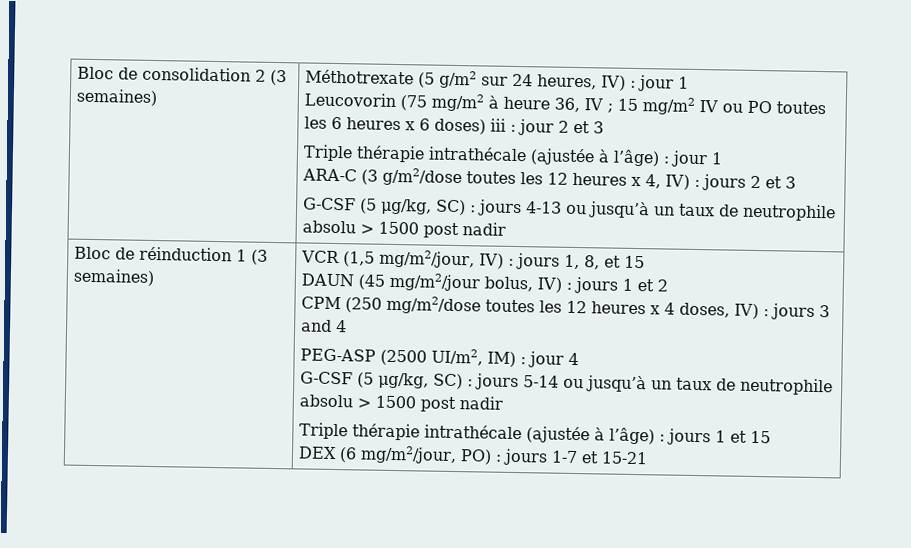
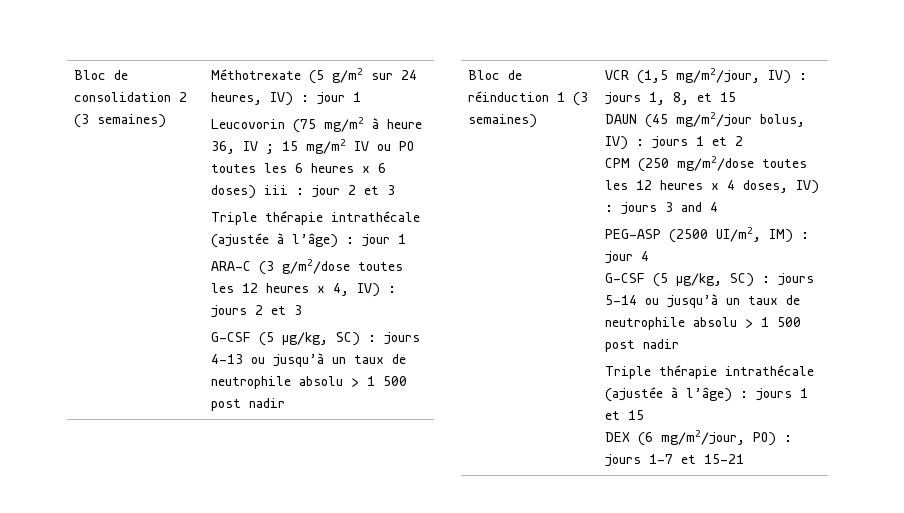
[377,221,419,235] 1500 -> [367,376,408,386] 1 500
[374,395,416,409] 1500 -> [761,317,802,327] 1 500

